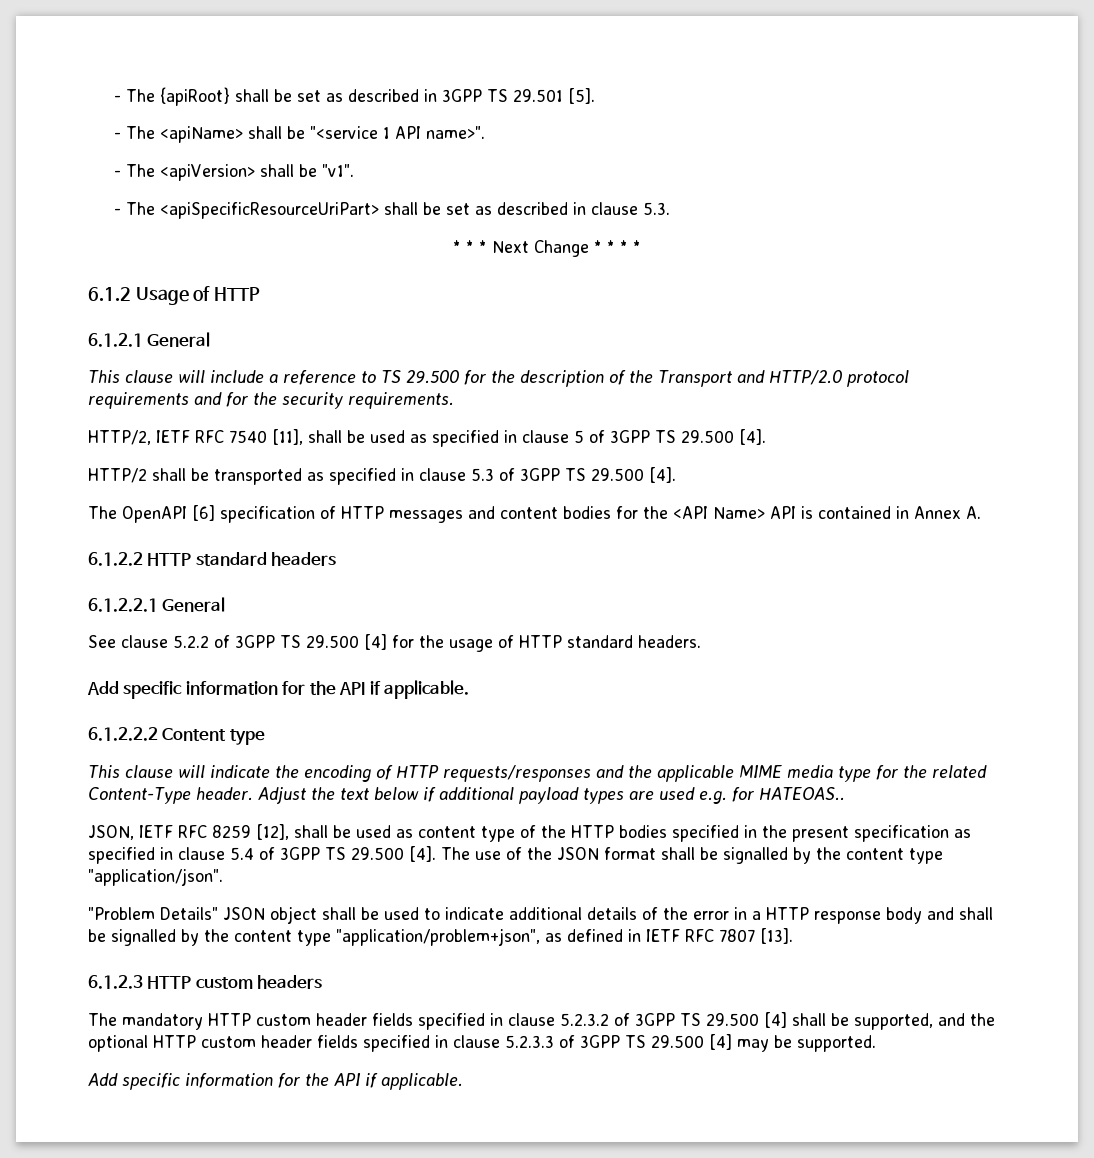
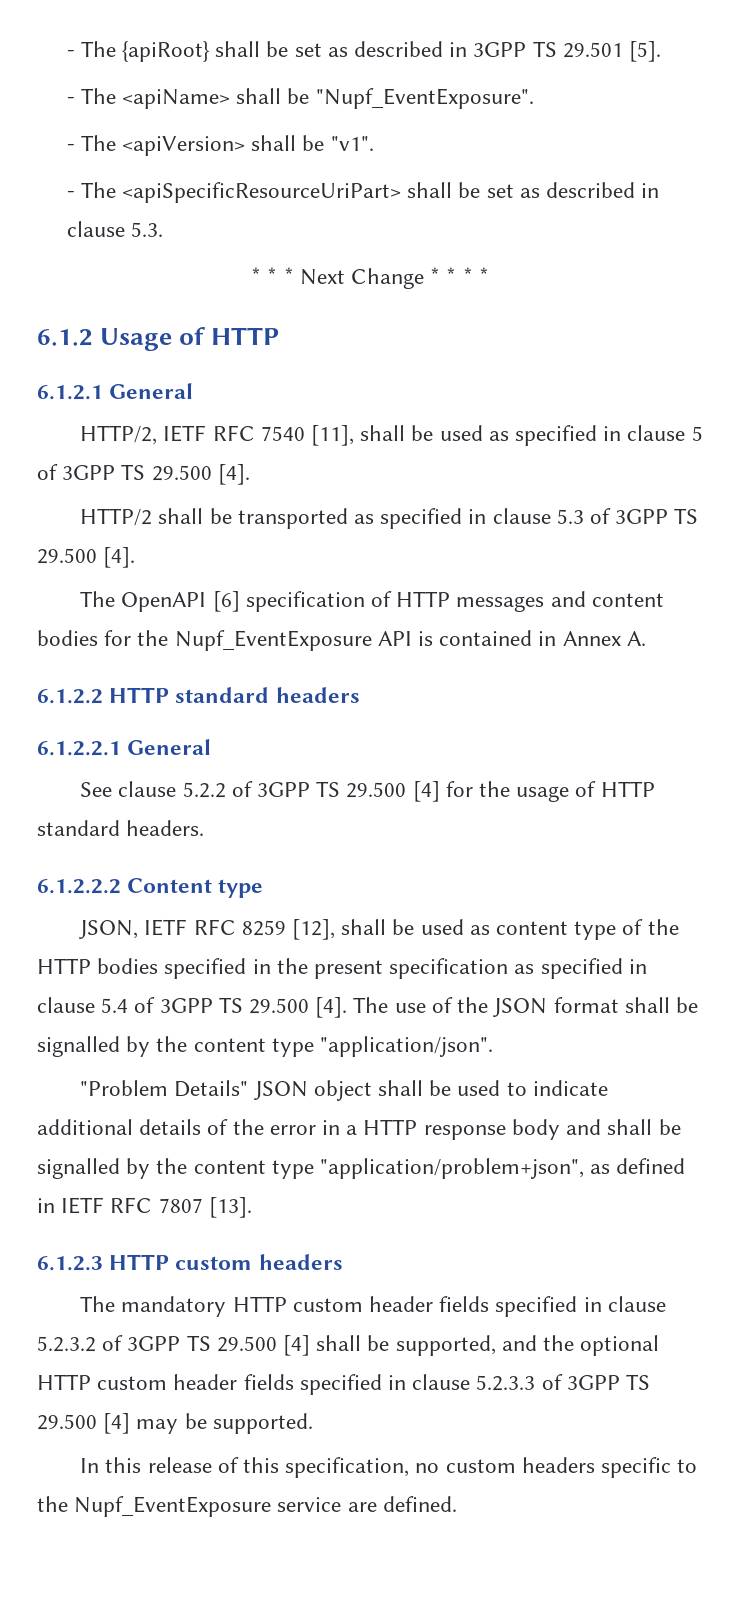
[310,126,486,139] "<service 1 API name>". -> [315,88,534,109] "Nupf_EventExposure".
[88,370,909,387] [88,392,454,409] // This clause will include a reference to TS 29.500 for the description of the Transport and HTTP/2.0 protocol requirements and for the security requirements. -> (194, 391) none
[673,506,765,519] <API Name> -> [174,630,372,651] Nupf_EventExposure
[87,680,470,699] [88,727,265,745] [88,765,987,782] [88,787,845,804] Add specific information for the API if applicable. // 6.1.2.2.2 Content type // This clause will indicate the encoding of HTTP requests/responses and the applicable MIME media type for the related Content-Type header. Adjust the text below if additional payload types are used e.g. for HATEOAS.. -> [37,878,264,898] 6.1.2.2.2 Content type
[88,1073,463,1090] Add specific information for the API if applicable. -> [80,1457,698,1478] [37,1496,457,1517] In this release of this specification, no custom headers specific to the Nupf_EventExposure service are defined.

